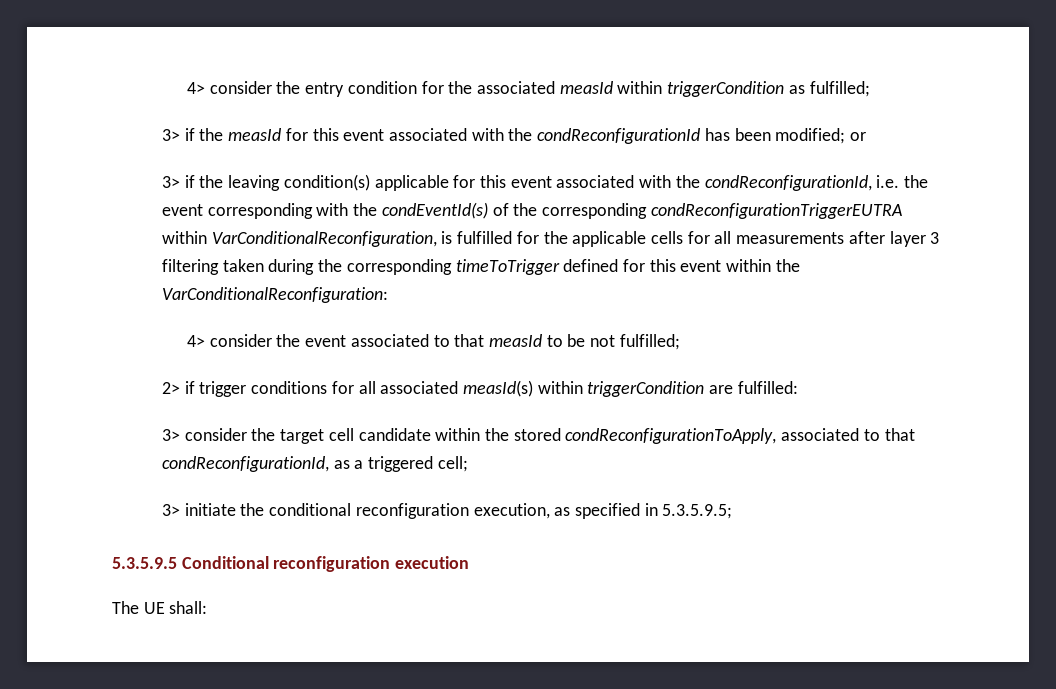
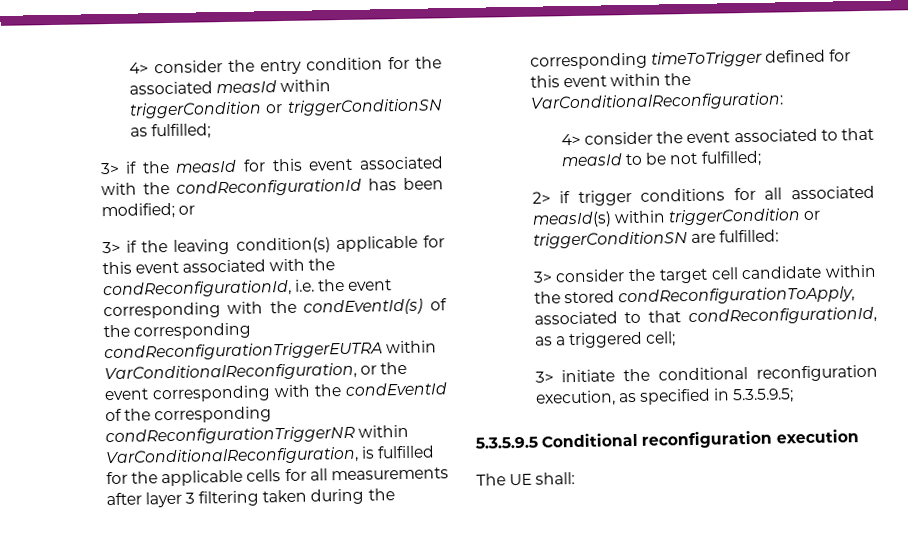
(785, 89) none -> [265,98,443,116] or triggerConditionSN
(437, 239) none -> [359,361,407,375] [103,382,447,403] [104,406,272,424] [104,424,409,446] [104,446,359,467] or the event corresponding with the condEventId of the corresponding condReconfigurationTriggerNR within VarConditionalReconfiguration,
(705, 389) none -> [803,210,822,221] [532,231,688,249] or triggerConditionSN

